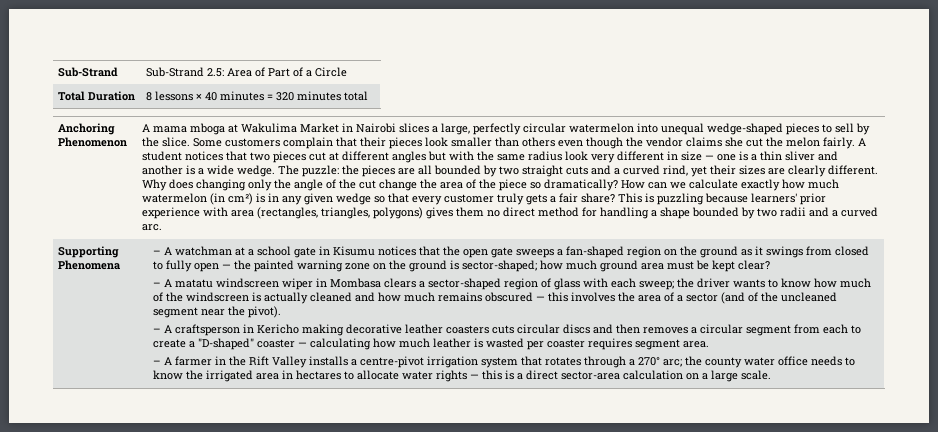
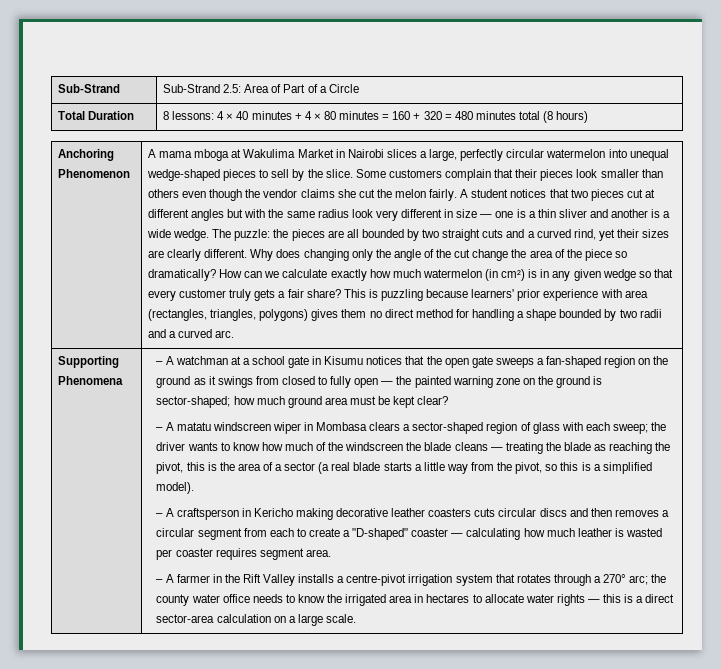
[154,91,193,101] lessons -> [172,111,225,120] lessons: 4
[266,92,294,101] = 320 -> [294,111,473,120] + 4 × 80 minutes = 160 + 320 = 480
(368, 96) none -> [543,111,589,123] (8 hours)
[252,292,616,304] is actually cleaned and how much remains obscured — this involves -> [406,442,671,454] [156,462,217,474] the blade cleans — treating the blade as reaching the pivot, this is
[721,292,838,304] [153,306,282,318] (and of the uncleaned segment near the pivot). -> [318,462,652,474] [156,482,195,494] (a real blade starts a little way from the pivot, so this is a simplified model).

